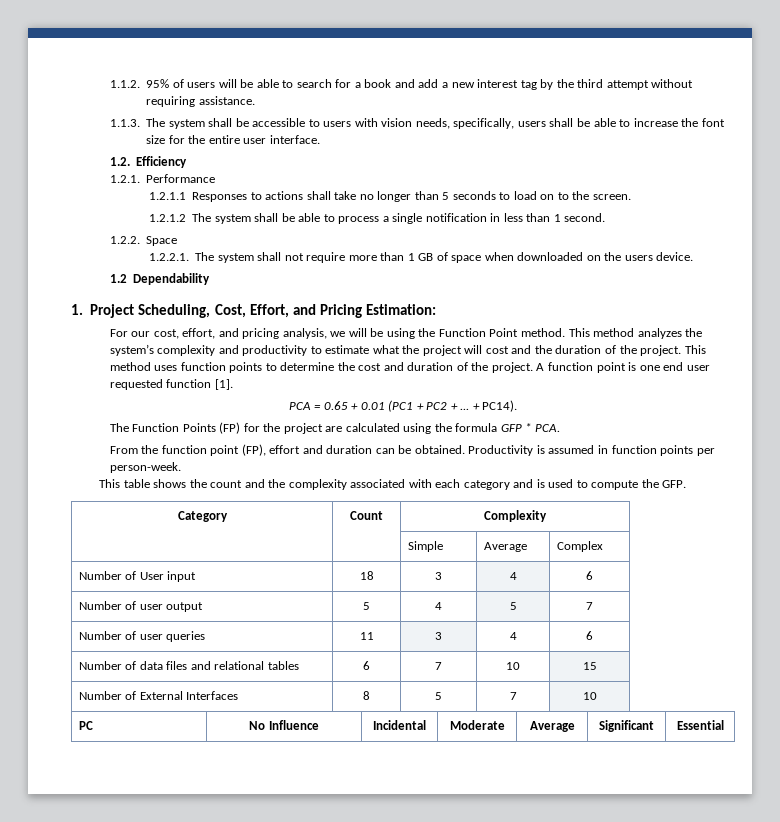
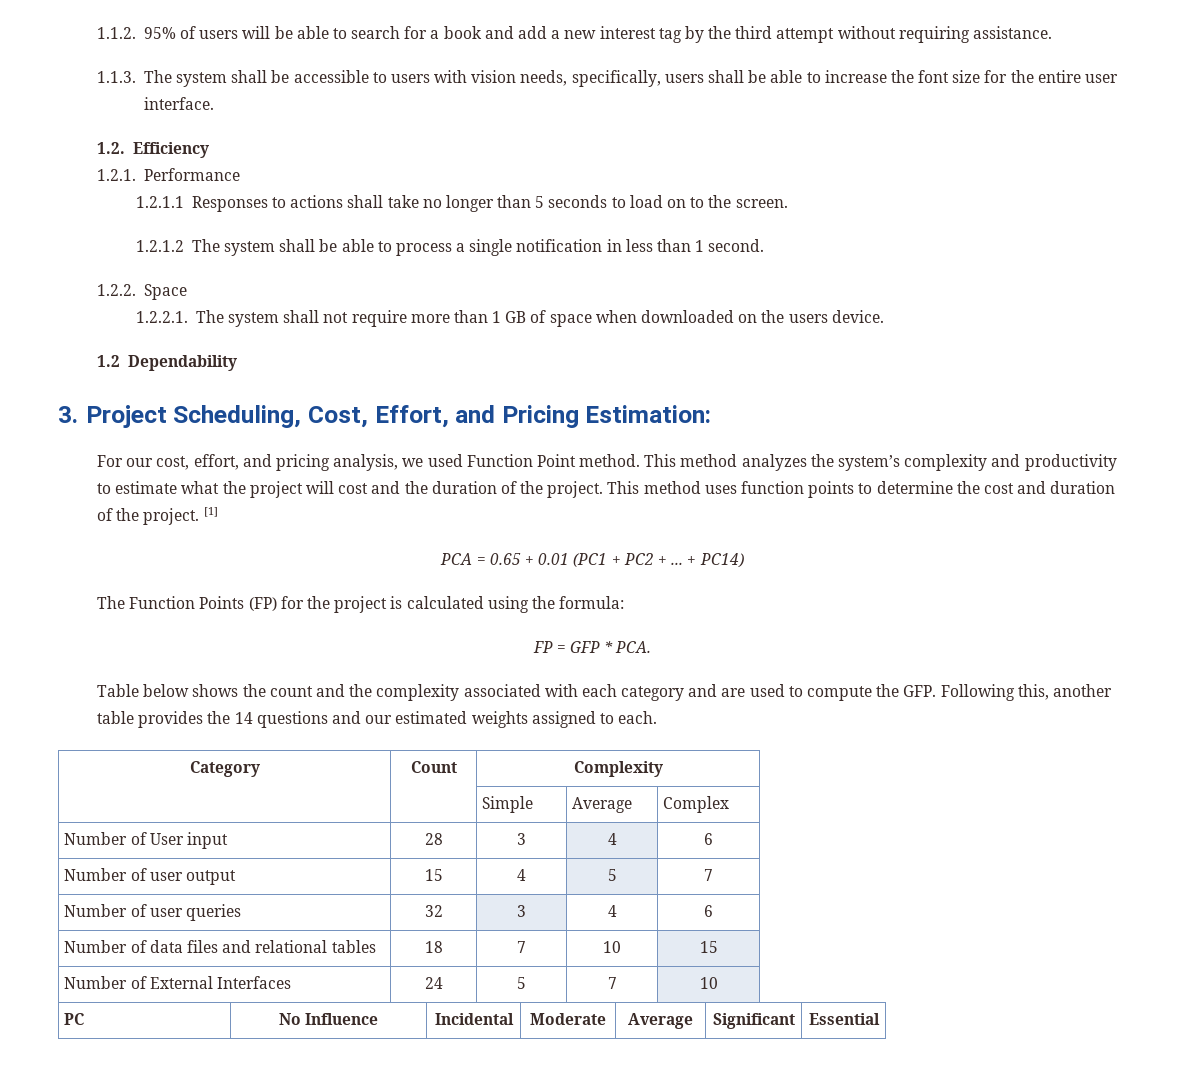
[71,304,83,315] 1. -> [58,406,78,423] 3.
[348,328,436,339] will be using the -> [427,454,463,467] used
[536,362,710,373] [109,379,233,390] A function point is one end user requested function [1]. -> [203,507,218,517] [1]
[482,400,518,412] PC14). -> [699,553,744,568] PC14)
[325,426,343,432] are -> [390,596,403,609] is
[455,423,498,432] formula -> [559,596,625,609] [532,641,566,653] formula: // FP =
[109,444,715,456] [109,462,181,473] [99,479,150,488] From the function point (FP), effort and duration can be obtained. Productivity is assumed in function points per person-week. // This table -> [97,684,190,697] Table below
[536,479,545,488] is -> [721,688,746,697] are
(687, 484) none -> [940,684,1112,701] [97,711,658,728] Following this, another table provides the 14 questions and our estimated weights assigned to each.
[359,571,374,580] 18 -> [424,833,443,845] 28
[363,602,370,610] 5 -> [424,869,443,881] 15
[359,632,374,640] 11 -> [424,905,443,917] 32
[363,661,370,670] 6 -> [424,941,443,953] 18
[363,691,370,700] 8 -> [424,977,443,989] 24

